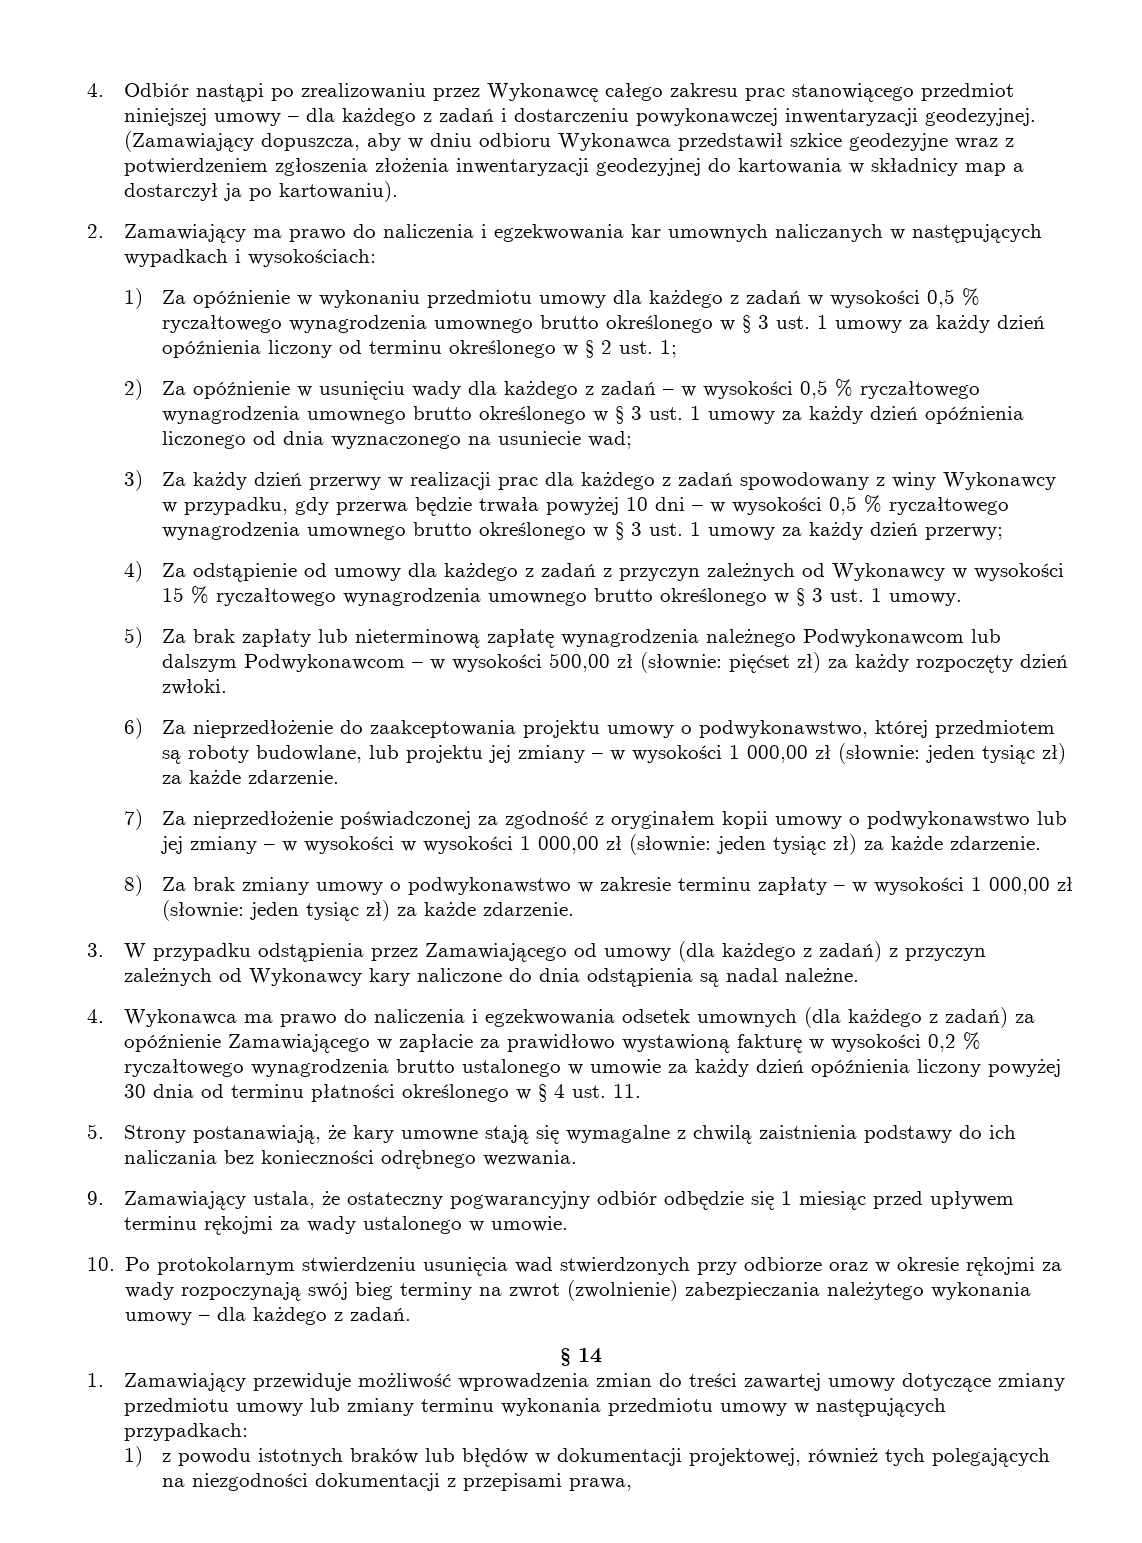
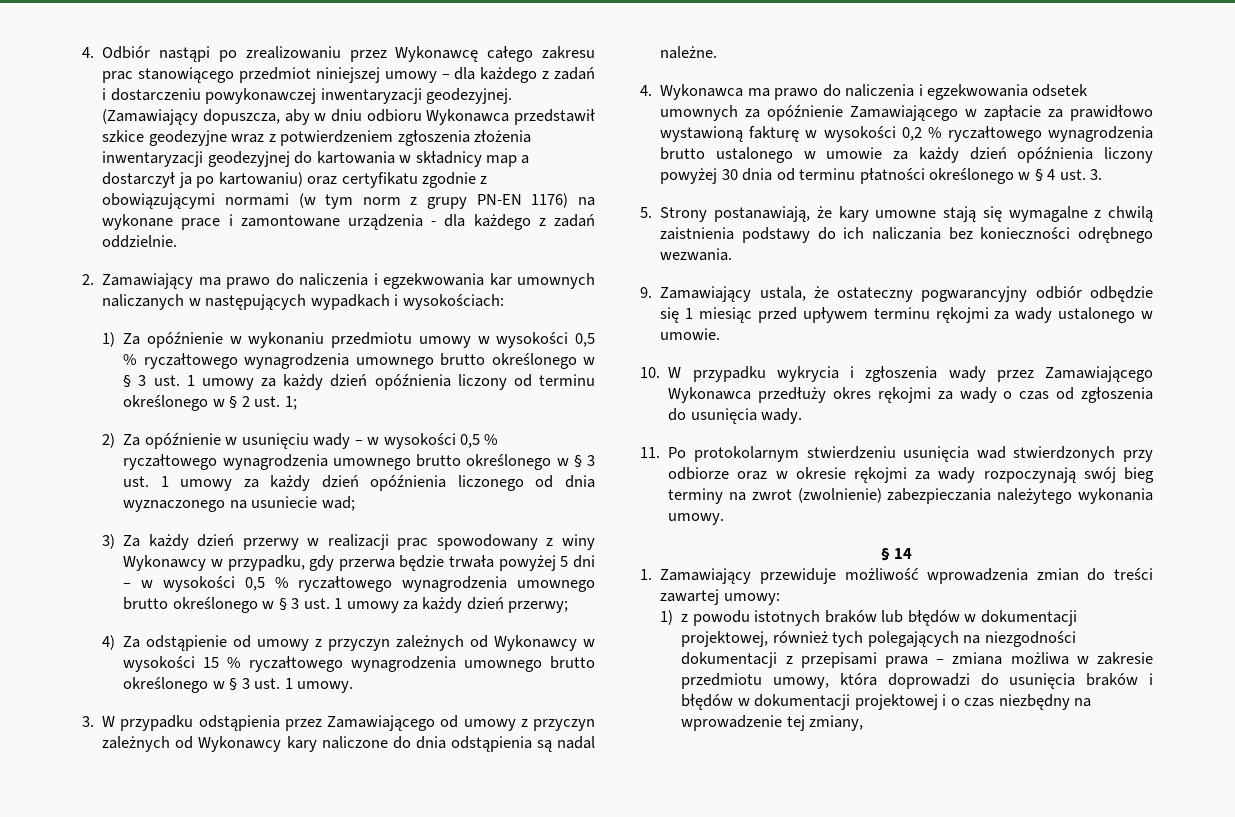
[279,181,399,202] kartowaniu). -> [218,172,488,188] [102,193,596,209] [102,214,596,230] [102,235,178,248] kartowaniu) oraz certyfikatu zgodnie z obowiązującymi normami (w tym norm z grupy PN-EN 1176) na wykonane prace i zamontowane urządzenia - dla każdego z zadań oddzielnie.
[612,290,801,308] dla każdego z zadań -> (471, 342) none
[467,381,656,399] dla każdego z zadań -> (351, 441) none
[544,472,733,490] dla każdego z zadań -> (429, 544) none
[625,497,648,511] 10 -> [560,556,569,567] 5
[407,563,596,581] dla każdego z zadań -> (310, 645) none
[124,627,1001,648] [161,652,1068,673] [161,679,227,695] [124,718,1055,739] [161,743,1066,764] [161,770,339,784] [124,809,1067,830] [160,834,1041,855] [124,875,1073,896] [161,900,574,921] // 5) Za brak zapłaty lub nieterminową zapłatę wynagrodzenia należnego Podwykonawcom lub dalszym Podwykonawcom – w wysokości 500,00 zł (słownie: pięćset zł) za każdy rozpoczęty dzień zwłoki. // 6) Za nieprzedłożenie do zaakceptowania projektu umowy o podwykonawstwo, której przedmiotem są roboty budowlane, lub projektu jej zmiany – w wysokości 1 000,00 zł (słownie: jeden tysiąc zł) za każde zdarzenie. // 7) Za nieprzedłożenie poświadczonej za zgodność z oryginałem kopii umowy o podwykonawstwo lub jej zmiany – w wysokości w wysokości 1 000,00 zł (słownie: jeden tysiąc zł) za każde zdarzenie. // 8) Za brak zmiany umowy o podwykonawstwo w zakresie terminu zapłaty – w wysokości 1 000,00 zł (słownie: jeden tysiąc zł) za każde zdarzenie. -> (354, 687) none
[678,941,883,962] (dla każdego z zadań) -> (516, 725) none
[804,1007,1009,1028] (dla każdego z zadań) -> (739, 113) none
[613,1084,642,1098] 11. -> [1090,169,1103,180] 3.
(115, 1264) none -> [668,366,1153,382] [668,387,1153,403] [668,408,803,424] [640,447,660,458] W przypadku wykrycia i zgłoszenia wady przez Zamawiającego Wykonawca przedłuży okres rękojmi za wady o czas od zgłoszenia do usunięcia wady. // 11.
[125,1307,412,1325] umowy – dla każdego z zadań. -> [668,513,725,525] umowy.
[828,1373,1066,1392] [124,1398,947,1417] [124,1423,249,1441] umowy dotyczące zmiany przedmiotu umowy lub zmiany terminu wykonania przedmiotu umowy w następujących przypadkach: -> [723,593,780,605] umowy:
[568,1478,632,1491] prawa, -> [884,652,1153,668] [681,673,1153,689] [681,694,1091,710] [681,715,864,731] prawa – zmiana możliwa w zakresie przedmiotu umowy, która doprowadzi do usunięcia braków i błędów w dokumentacji projektowej i o czas niezbędny na wprowadzenie tej zmiany,

